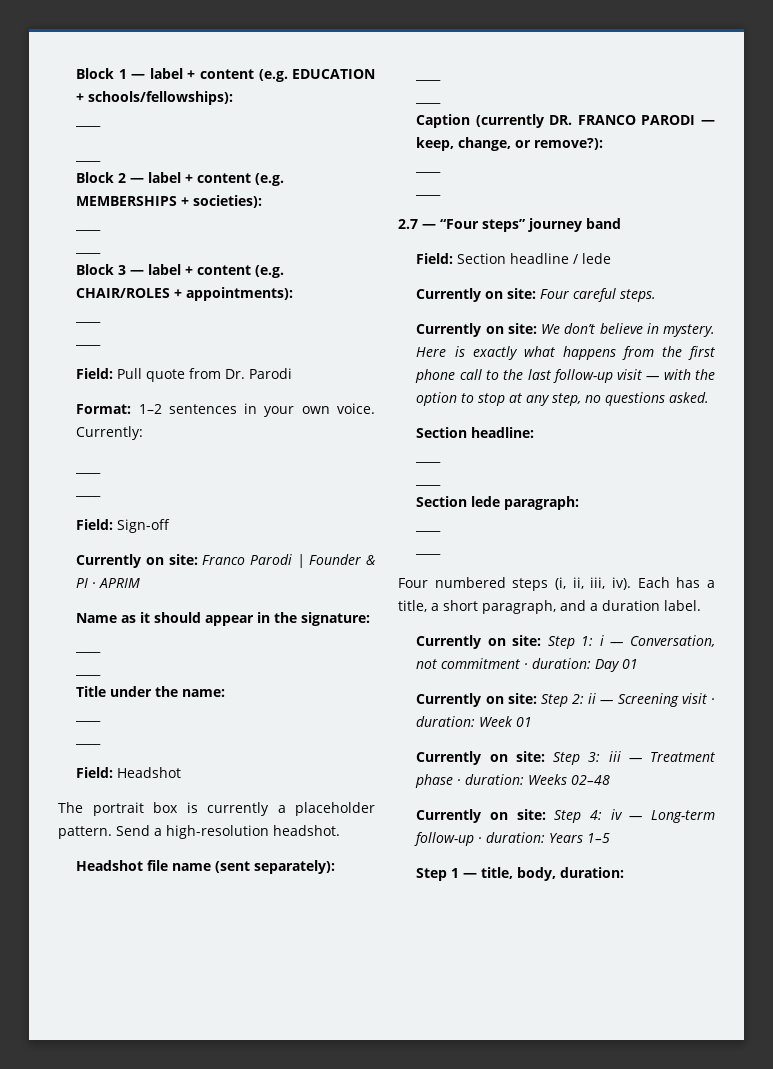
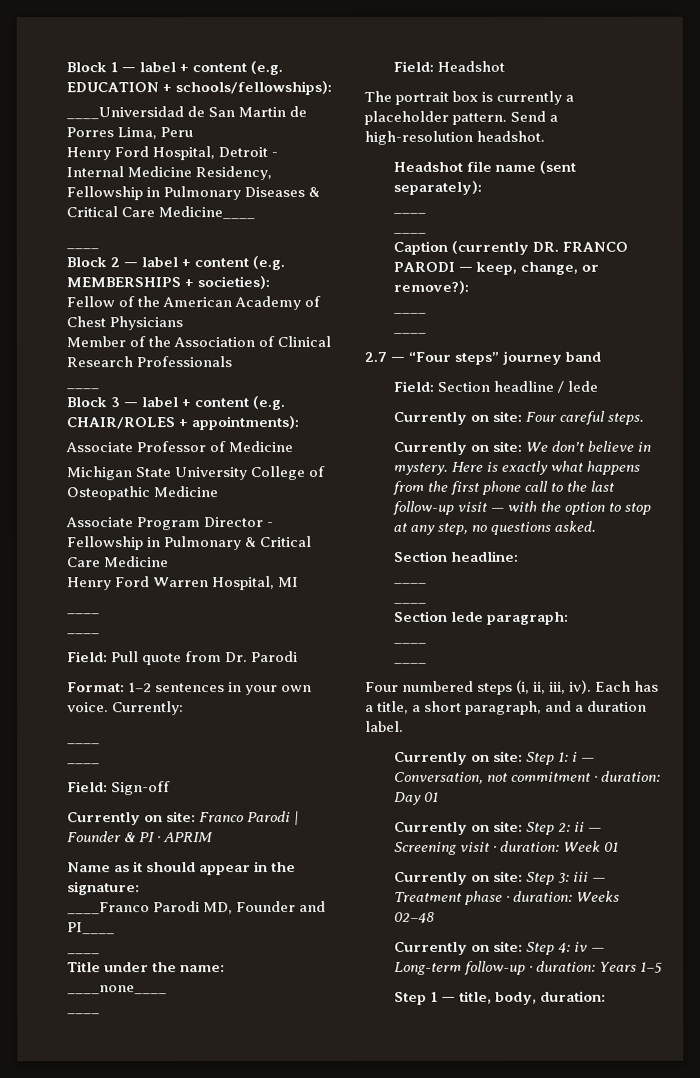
[75,125,102,127] ____ -> [65,106,307,120] [65,127,193,140] [65,146,278,161] [65,166,272,181] [65,186,320,201] [65,206,255,220] ____Universidad de San Martin de Porres Lima, Peru // Henry Ford Hospital, Detroit - Internal Medicine Residency, Fellowship in Pulmonary Diseases & Critical Care Medicine____
[75,229,102,231] ____ -> [65,296,321,311] [65,316,183,331] [65,336,331,348] [65,356,232,368] Fellow of the American Academy of Chest Physicians // Member of the Association of Clinical Research Professionals
(294, 294) none -> [64,441,293,453] [65,466,325,481] [65,486,218,501] [64,517,273,531] [65,536,312,551] [66,556,169,568] [66,576,299,591] // Associate Professor of Medicine // Michigan State University College of Osteopathic Medicine // Associate Program Director - Fellowship in Pulmonary & Critical Care Medicine // Henry Ford Warren Hospital, MI
[75,651,102,653] ____ -> [66,901,326,915] [66,922,115,935] ____Franco Parodi MD, Founder and PI____
[75,720,102,722] ____ -> [66,985,167,995] ____none____

